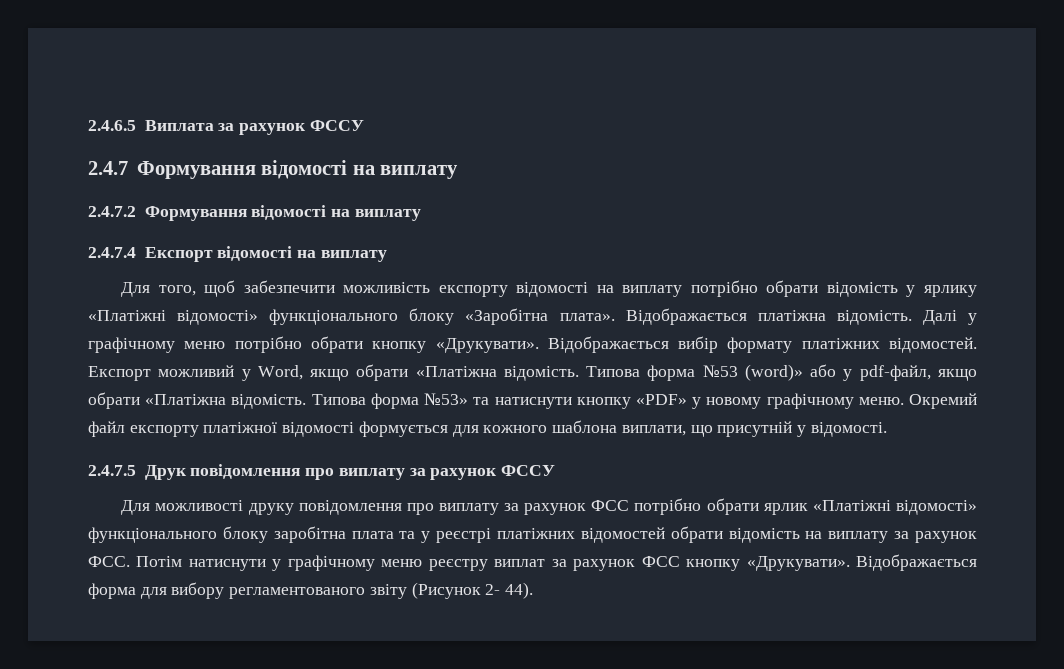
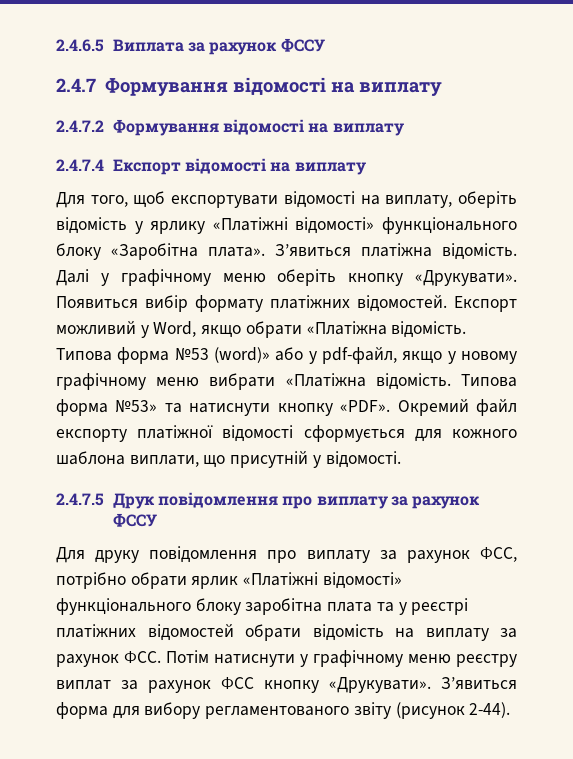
[243,280,819,297] забезпечити можливість експорту відомості на виплату потрібно обрати -> [171,191,517,208] експортувати відомості на виплату, оберіть
[625,308,747,325] Відображається -> [275,244,351,256] З’явиться
[234,336,669,353] потрібно обрати кнопку «Друкувати». Відображається -> [277,269,517,286] [56,296,138,308] оберіть кнопку «Друкувати». Появиться
[88,392,140,409] обрати -> [447,351,517,364] [56,373,276,390] у новому графічному меню вибрати
[635,393,904,409] «PDF» у новому графічному меню. -> [340,400,391,412] «PDF».
[358,421,448,437] формується -> [303,425,405,442] сформується
[155,500,244,511] можливості -> (85, 555) none
[591,500,630,511] ФСС -> [480,547,517,562] ФСС,
[855,554,977,571] Відображається -> [441,677,517,689] З’явиться
[411,582,534,599] (Рисунок 2- 44). -> [395,702,511,719] (рисунок 2-44).

